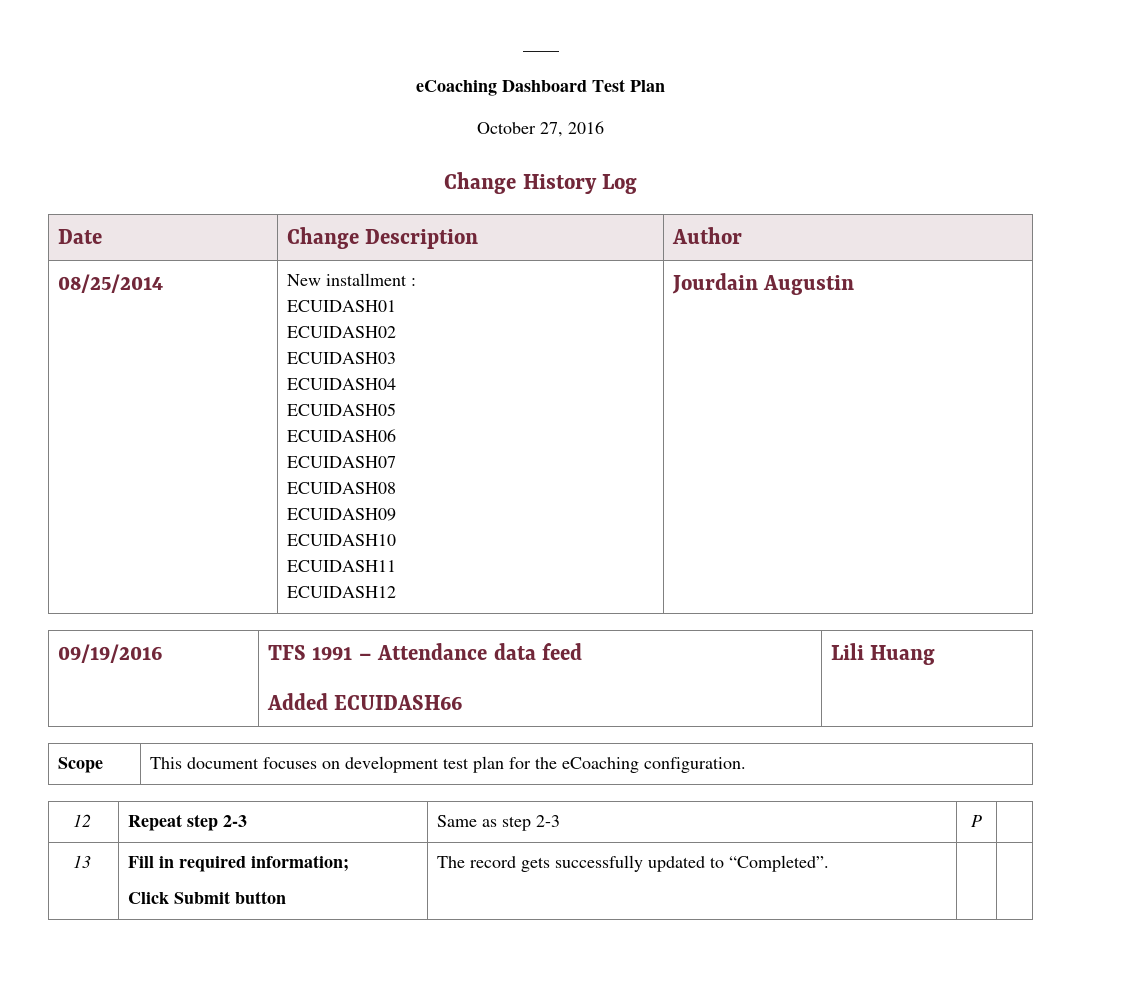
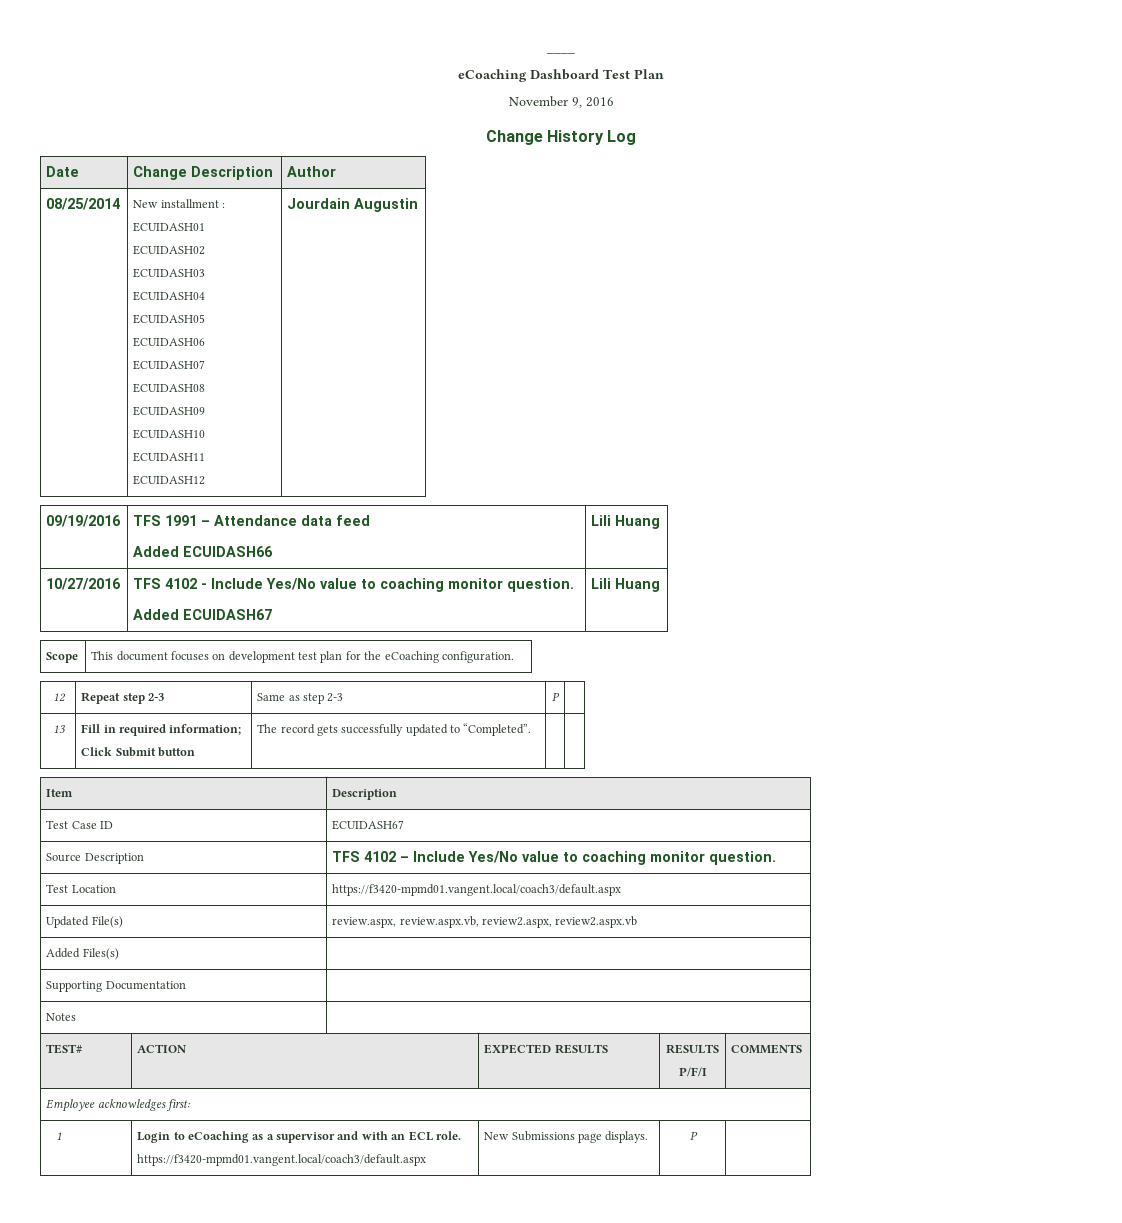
[477,122,563,137] October 27, -> [508,96,582,108] November 9,
(936, 655) none -> [46,578,122,590] [133,578,575,592] [133,609,273,620] [591,578,661,592] // 10/27/2016 | TFS 4102 - Include Yes/No value to coaching monitor question. // Added ECUIDASH67 | Lili Huang
(829, 863) none -> [46,789,74,797] [332,789,398,800] [46,820,113,829] [332,820,405,830] [46,853,144,864] [332,851,777,865] [46,884,116,893] [332,884,622,896] [46,916,123,928] [332,916,638,928] [46,948,119,960] [46,981,186,992] [46,1013,77,1021] [46,1044,84,1054] [137,1044,187,1053] [484,1044,608,1054] [666,1044,719,1054] [678,1067,707,1077] [731,1044,803,1054] [46,1099,190,1112] [56,1132,63,1140] [137,1131,461,1143] [137,1154,427,1166] [484,1131,649,1143] [689,1131,698,1140] // Item | Description // Test Case ID | ECUIDASH67 // Source Description | TFS 4102 – Include Yes/No value to coaching monitor question. // Test Location | https://f3420-mpmd01.vangent.local/coach3/default.aspx // Updated File(s) | review.aspx, review.aspx.vb, review2.aspx, review2.aspx.vb // Added Files(s) | // Supporting Documentation | // Notes | // TEST# | ACTION | EXPECTED RESULTS | RESULTS // P/F/I | COMMENTS // Employee acknowledges first: // 1 | Login to eCoaching as a supervisor and with an ECL role. // https://f3420-mpmd01.vangent.local/coach3/default.aspx | New Submissions page displays. | P |

